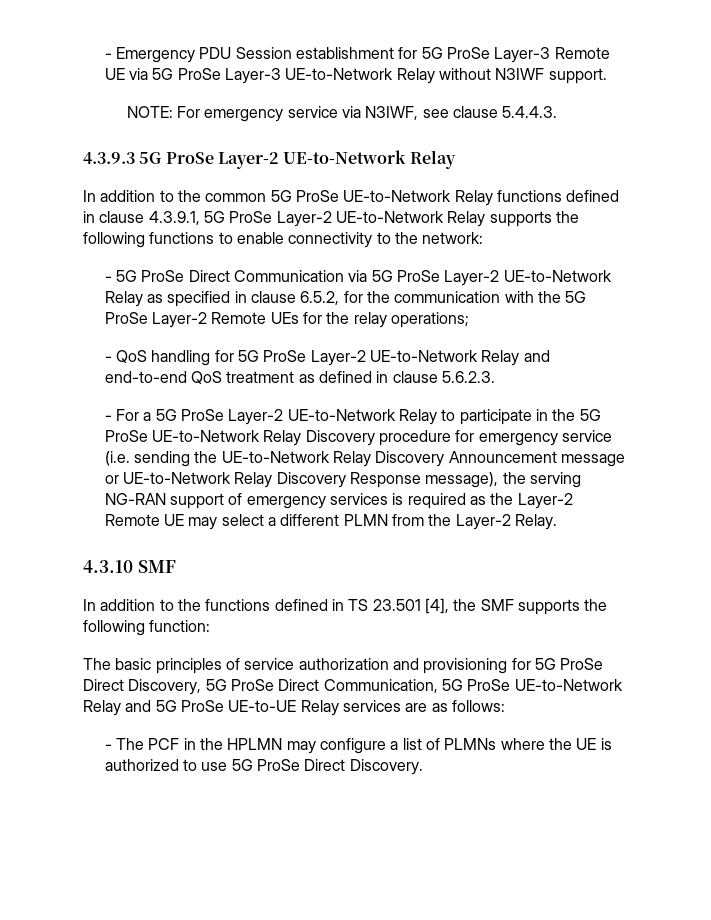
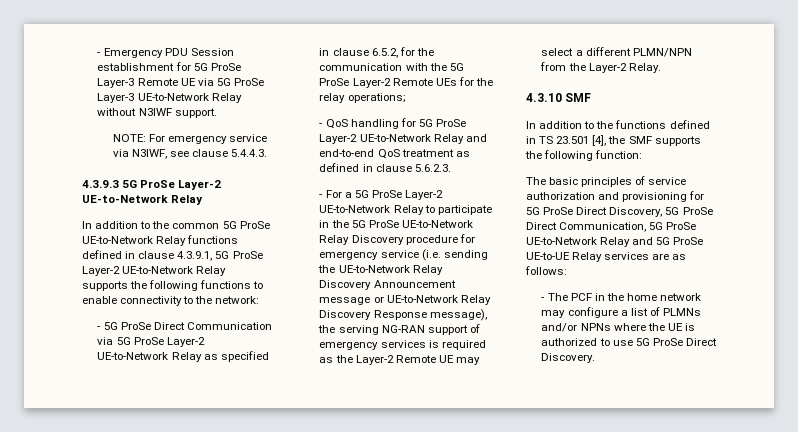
[343,514,388,526] PLMN -> [632,48,692,57] PLMN/NPN
[227,738,283,750] HPLMN -> [626,293,702,301] home network
(497, 744) none -> [541,323,611,332] and/or NPNs

